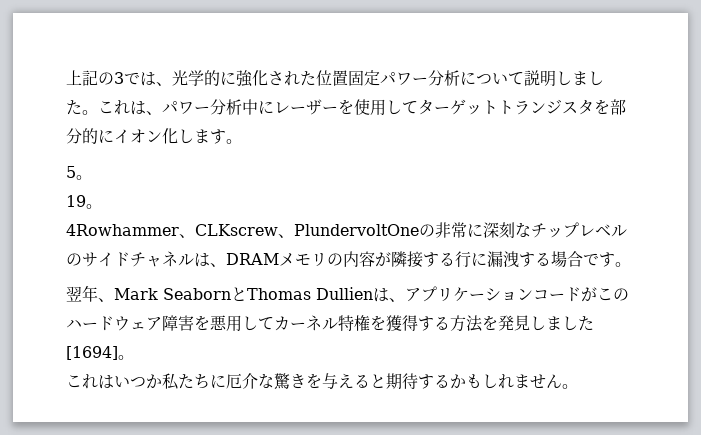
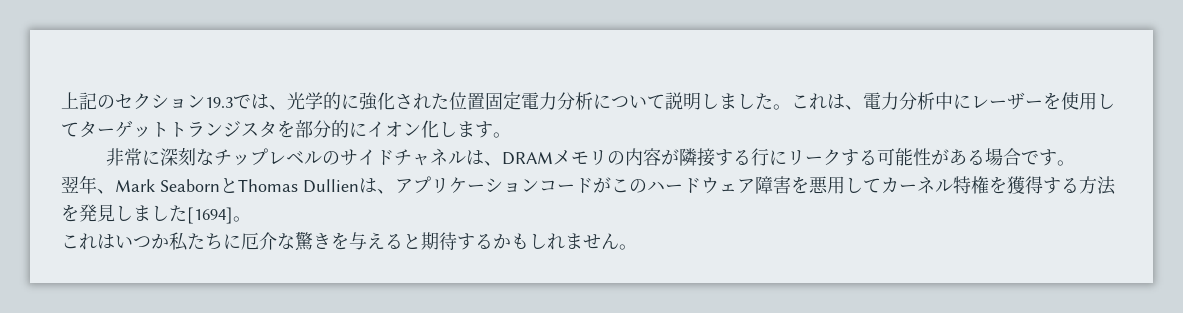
[114,72,124,84] 3 -> [115,93,233,110] セクション19.3
[380,72,428,85] パワー -> [521,92,557,110] 電力
[162,101,210,114] パワー -> [863,92,899,110] 電力
[66,166,92,180] [66,195,102,209] [66,224,435,238] 5。 // 19。 // 4Rowhammer、CLKscrew、PlundervoltOneの -> (511, 135) none
[487,251,535,268] 漏洩す -> [787,148,968,166] リークする可能性があ

